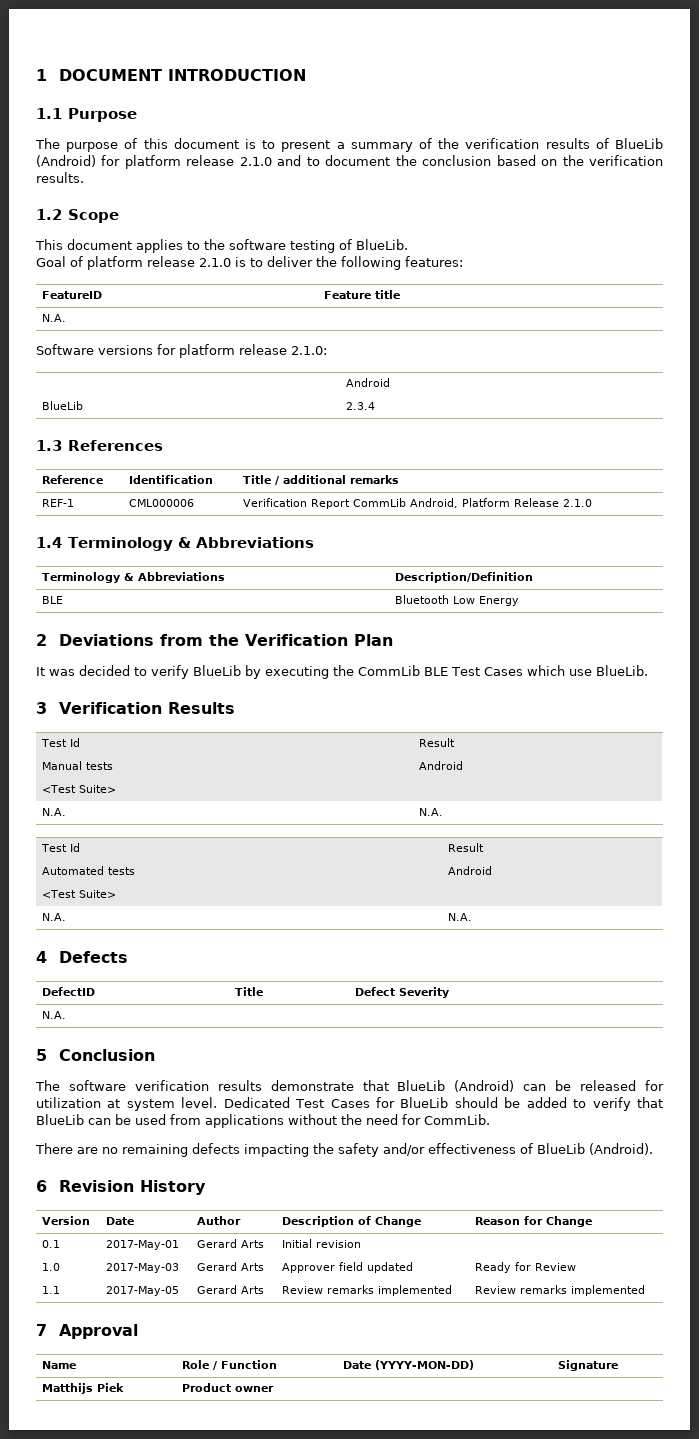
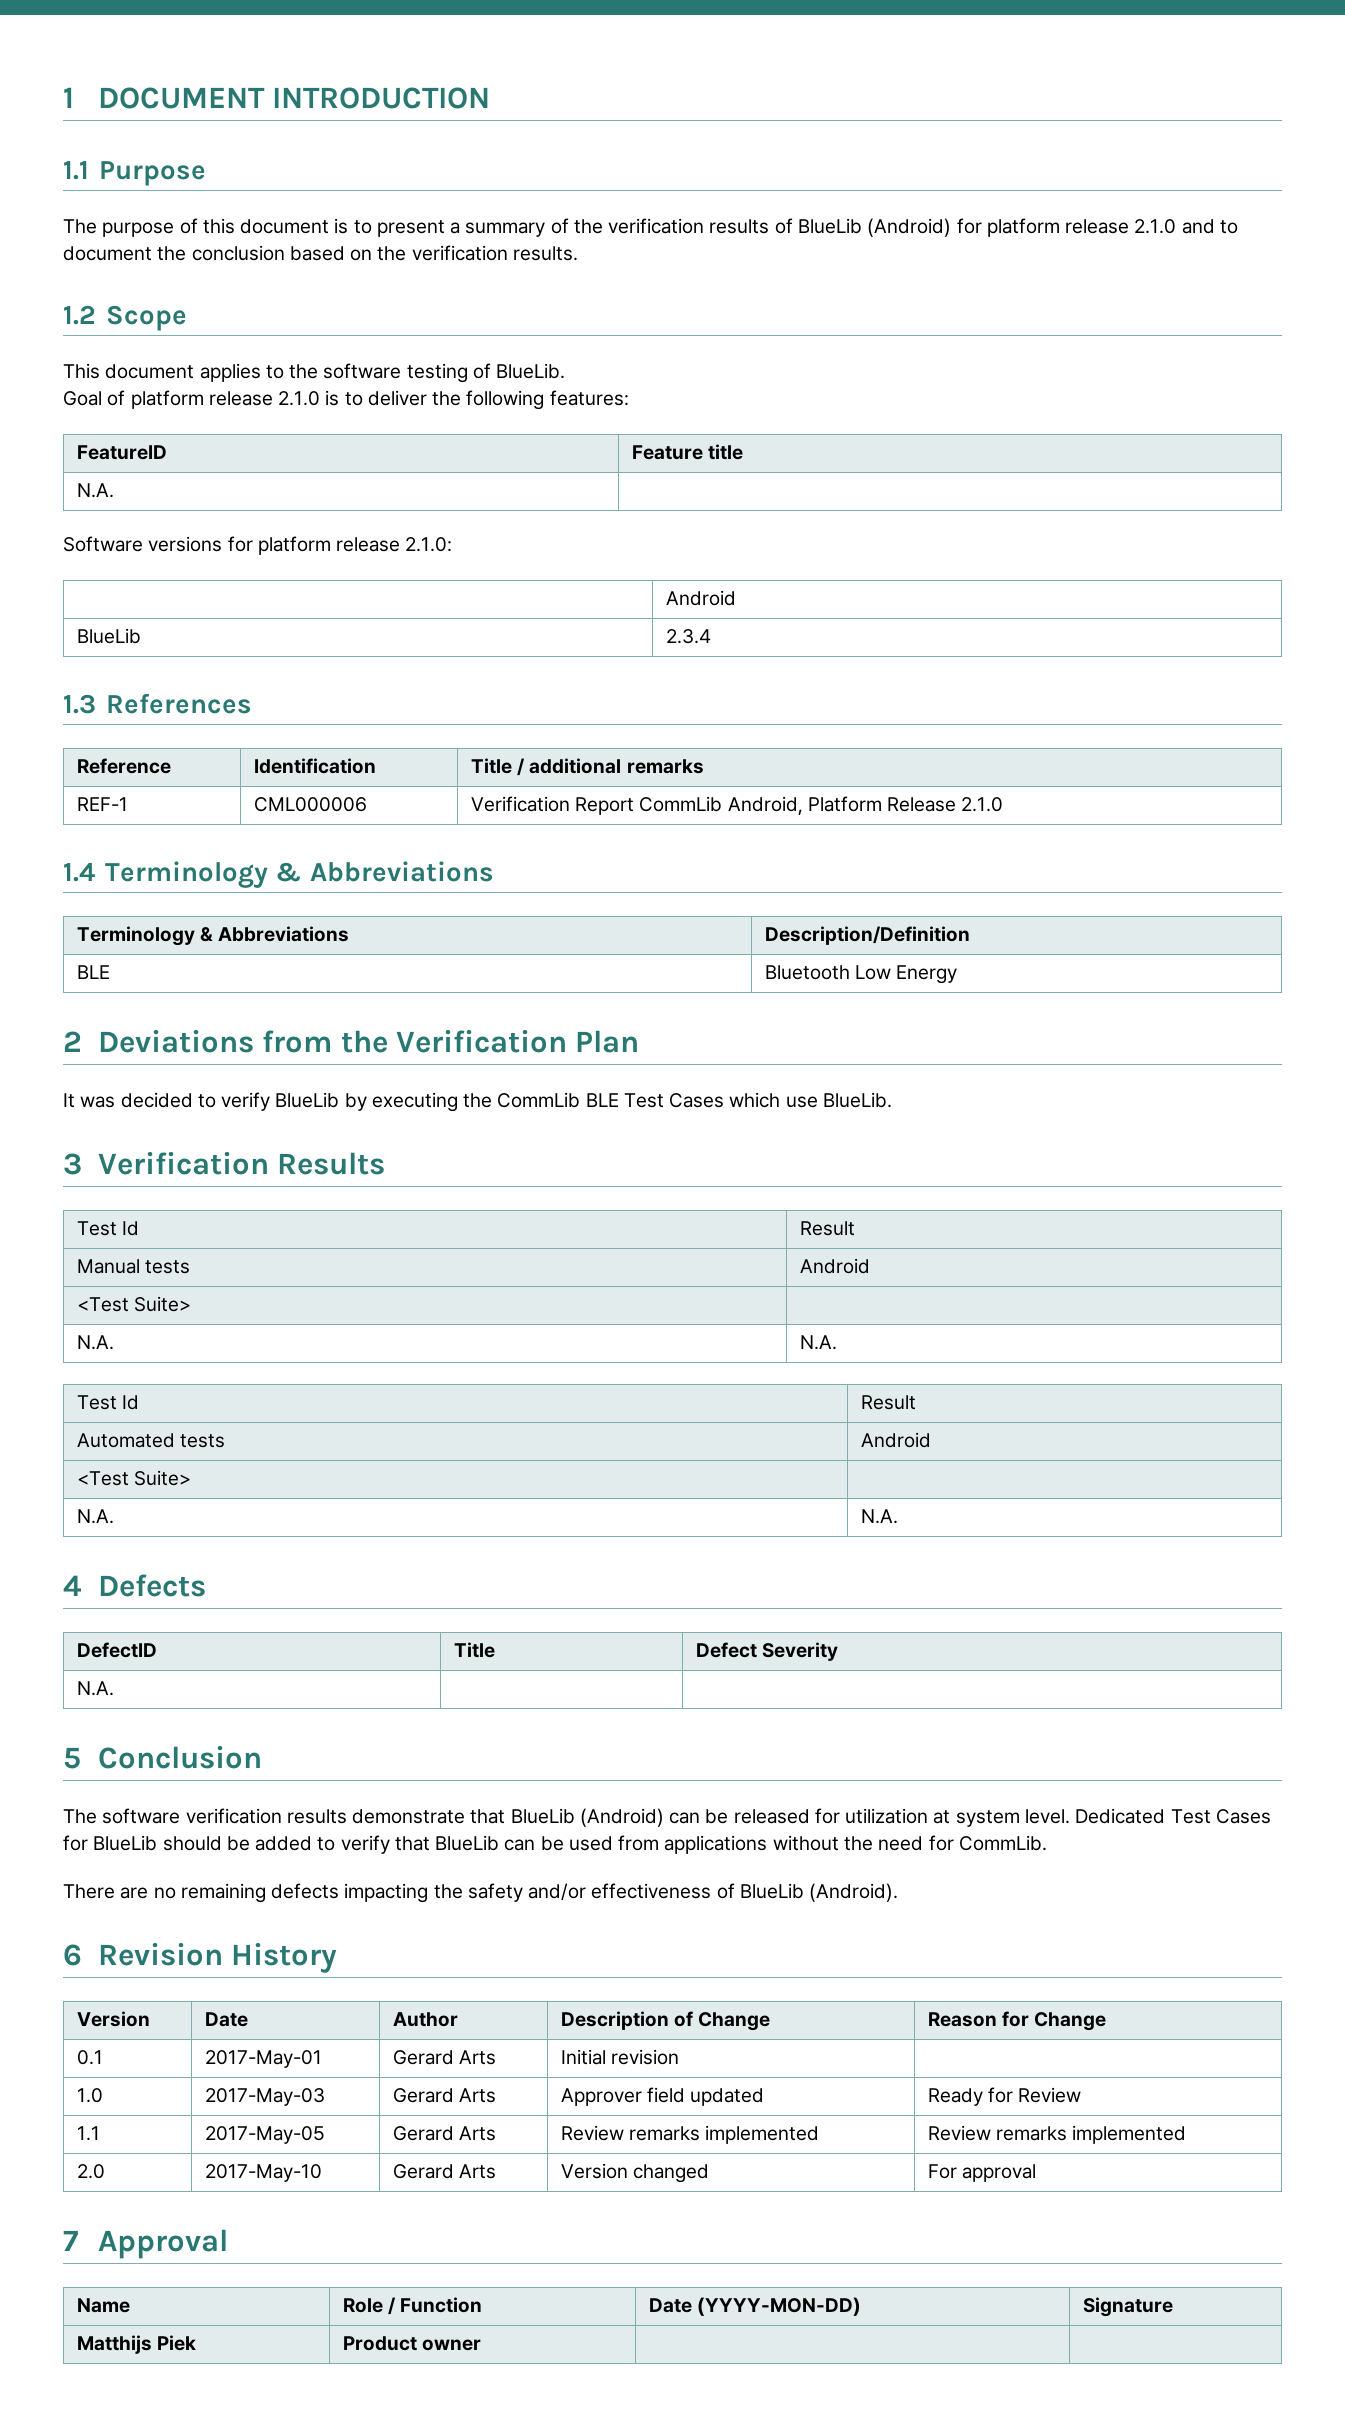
(646, 1290) none -> [76,2164,105,2179] [204,2164,322,2182] [392,2164,497,2179] [560,2163,710,2183] [927,2164,1037,2182] // 2.0 | 2017-May-10 | Gerard Arts | Version changed | For approval

